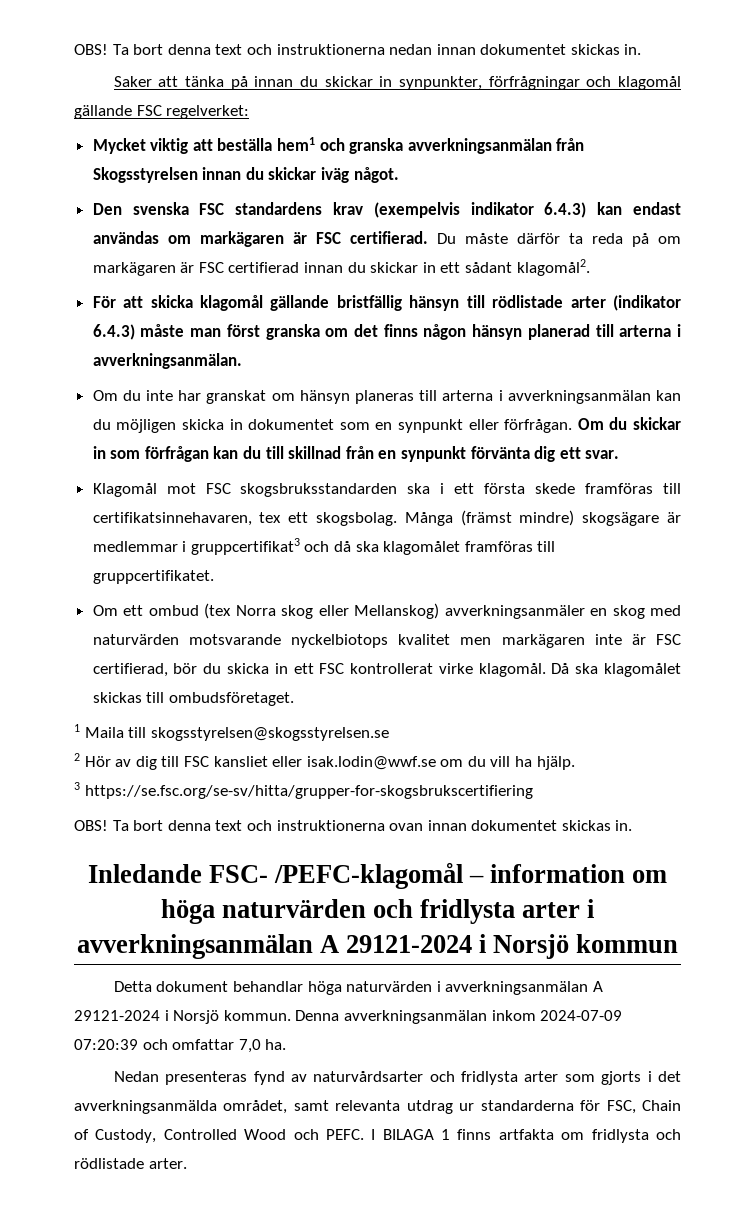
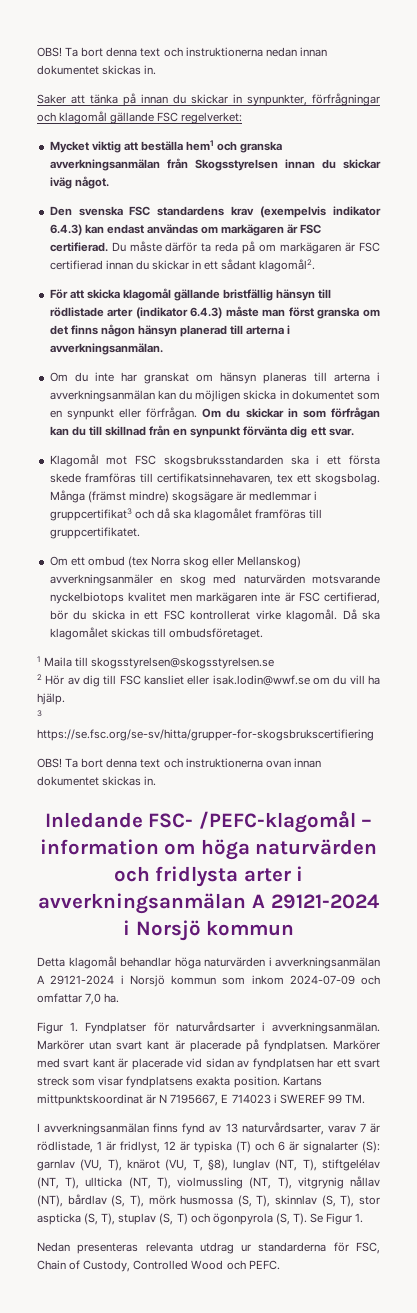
[156,981,229,992] dokument -> [68,956,117,969] klagomål
[223,1010,487,1024] kommun. Denna avverkningsanmälan -> [171,975,246,985] kommun som
[74,1039,138,1050] 07:20:39 -> (355, 980) none
[113,1071,681,1085] [74,1100,329,1114] Nedan presenteras fynd av naturvårdsarter och fridlysta arter som gjorts i det avverkningsanmälda området, samt -> [37,1021,380,1034] [37,1039,380,1052] [37,1058,380,1070] [37,1076,322,1088] [37,1094,365,1106] [37,1122,380,1135] [37,1141,380,1153] [37,1159,381,1171] [37,1176,381,1189] [37,1194,380,1207] [37,1213,364,1225] [37,1242,139,1254] Figur 1. Fyndplatser för naturvårdsarter i avverkningsanmälan. Markörer utan svart kant är placerade på fyndplatsen. Markörer med svart kant är placerade vid sidan av fyndplatsen har ett svart streck som visar fyndplatsens exakta position. Kartans mittpunktskoordinat är N 7195667, E 714023 i SWEREF 99 TM. // I avverkningsanmälan finns fynd av 13 naturvårdsarter, varav 7 är rödlistade, 1 är fridlyst, 12 är typiska (T) och 6 är signalarter (S): garnlav (VU, T), knärot (VU, T, §8), lunglav (NT, T), stiftgelélav (NT, T), ullticka (NT, T), violmussling (NT, T), vitgrynig nållav (NT), bårdlav (S, T), mörk husmossa (S, T), skinnlav (S, T), stor aspticka (S, T), stuplav (S, T) och ögonpyrola (S, T). Se Figur 1. // Nedan presenteras
[371,1129,681,1143] [74,1158,187,1169] I BILAGA 1 finns artfakta om fridlysta och rödlistade arter. -> (280, 1265) none

